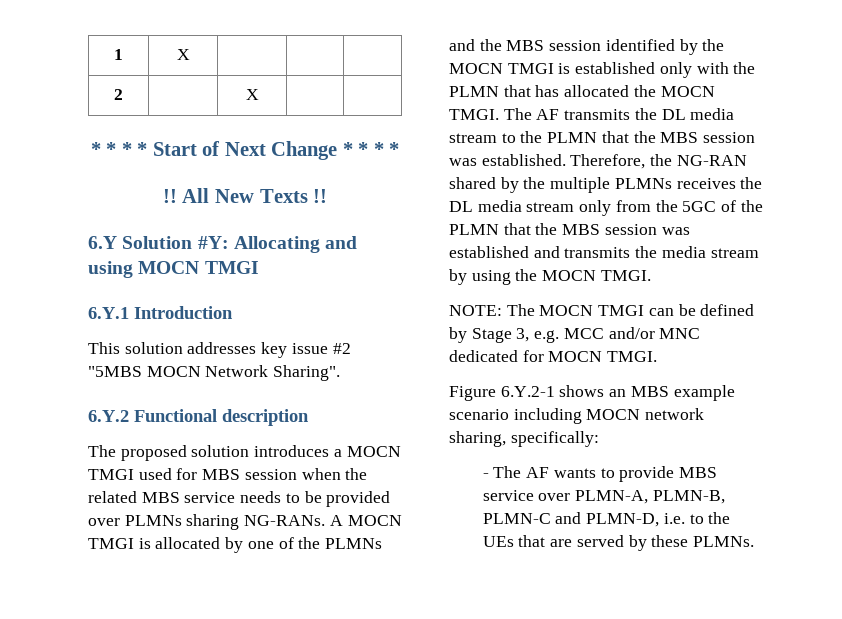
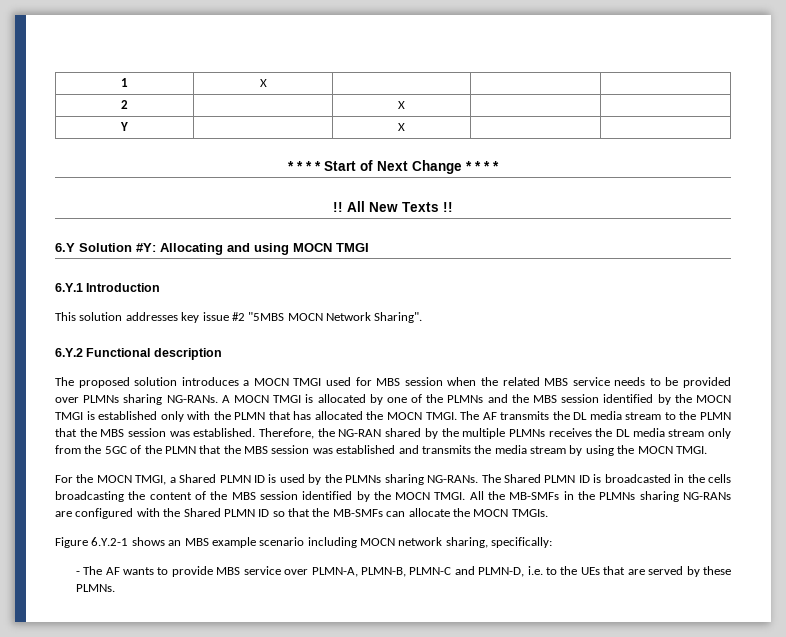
(259, 94) none -> [120,122,128,131] [398,123,405,131] // Y | | X | |
[449,304,755,316] [449,327,701,343] [449,350,658,362] NOTE: The MOCN TMGI can be defined by Stage 3, e.g. MCC and/or MNC dedicated for MOCN TMGI. -> [55,474,731,485] [55,491,731,502] [55,508,548,519] For the MOCN TMGI, a Shared PLMN ID is used by the PLMNs sharing NG-RANs. The Shared PLMN ID is broadcasted in the cells broadcasting the content of the MBS session identified by the MOCN TMGI. All the MB-SMFs in the PLMNs sharing NG-RANs are configured with the Shared PLMN ID so that the MB-SMFs can allocate the MOCN TMGIs.

